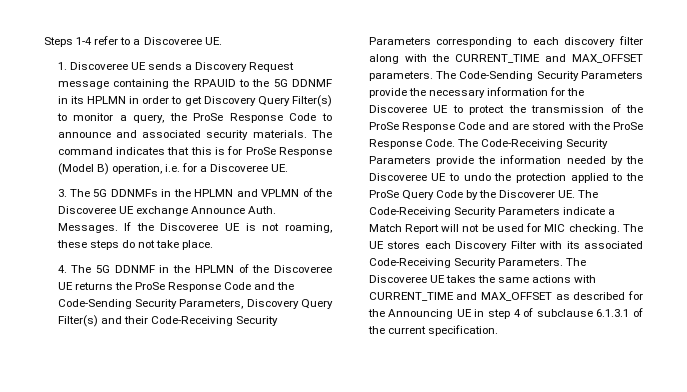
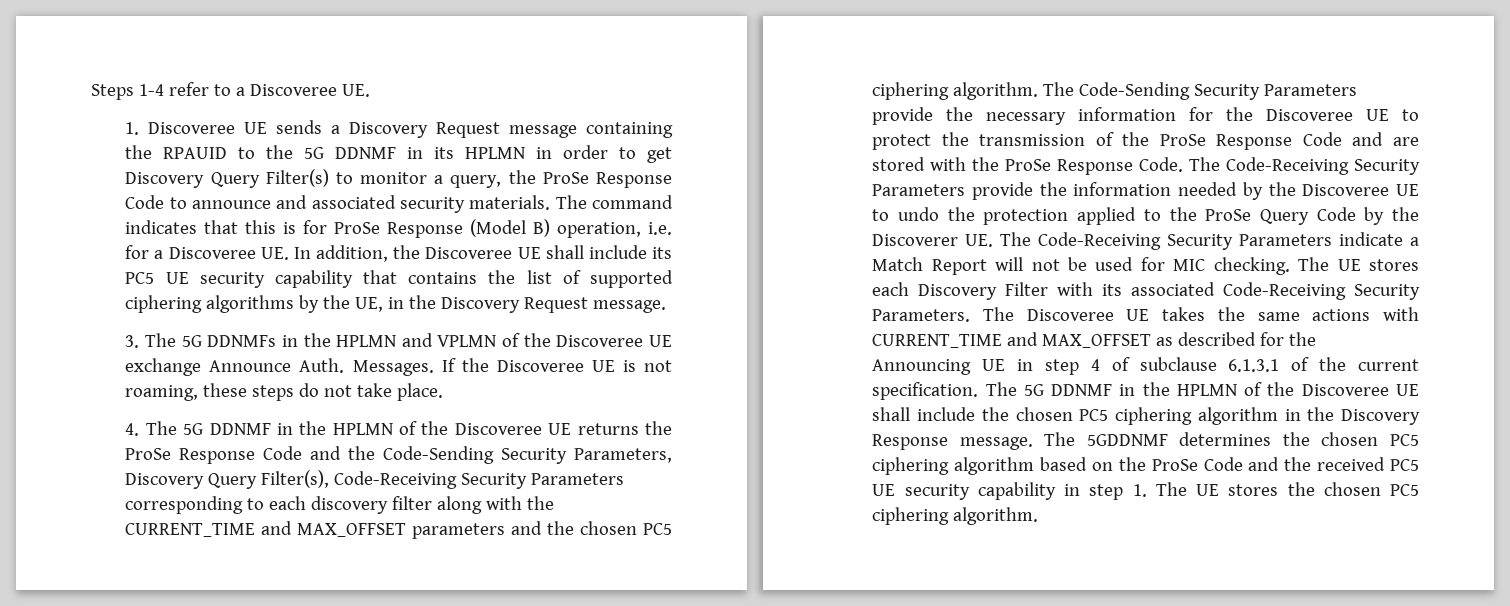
(289, 168) none -> [293,245,672,262] [125,270,673,288] [125,295,667,313] In addition, the Discoveree UE shall include its PC5 UE security capability that contains the list of supported ciphering algorithms by the UE, in the Discovery Request message.
[57,315,148,327] Filter(s) and their -> [261,470,330,488] Filter(s),
[368,71,433,81] parameters. -> [412,521,672,539] [872,82,1039,100] parameters and the chosen PC5 ciphering algorithm.
(498, 330) none -> [985,382,1419,396] [872,407,1420,425] [872,432,1419,450] [872,457,1419,475] [872,482,1419,500] [872,507,1039,525] The 5G DDNMF in the HPLMN of the Discoveree UE shall include the chosen PC5 ciphering algorithm in the Discovery Response message. The 5GDDNMF determines the chosen PC5 ciphering algorithm based on the ProSe Code and the received PC5 UE security capability in step 1. The UE stores the chosen PC5 ciphering algorithm.

